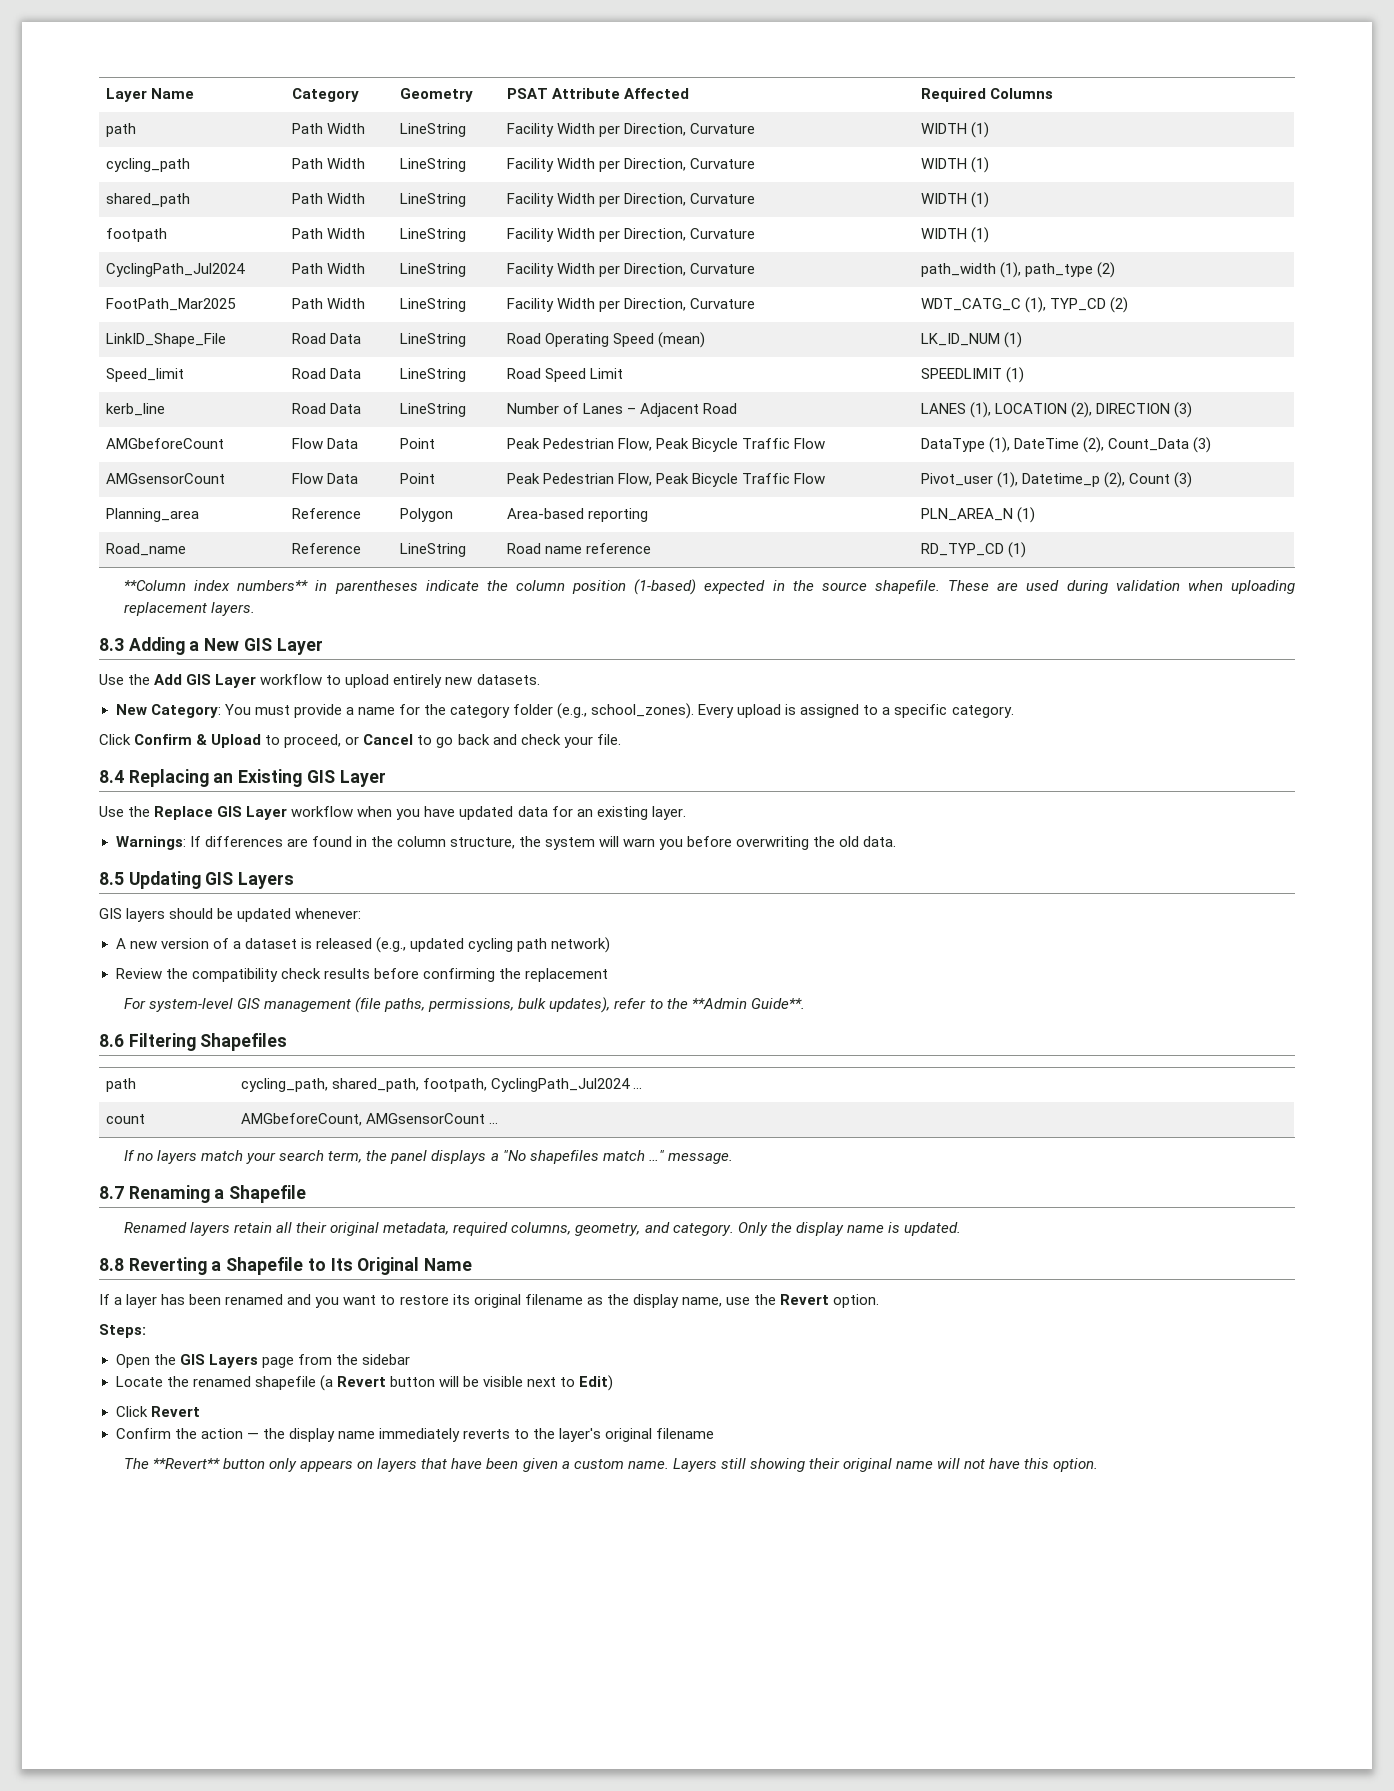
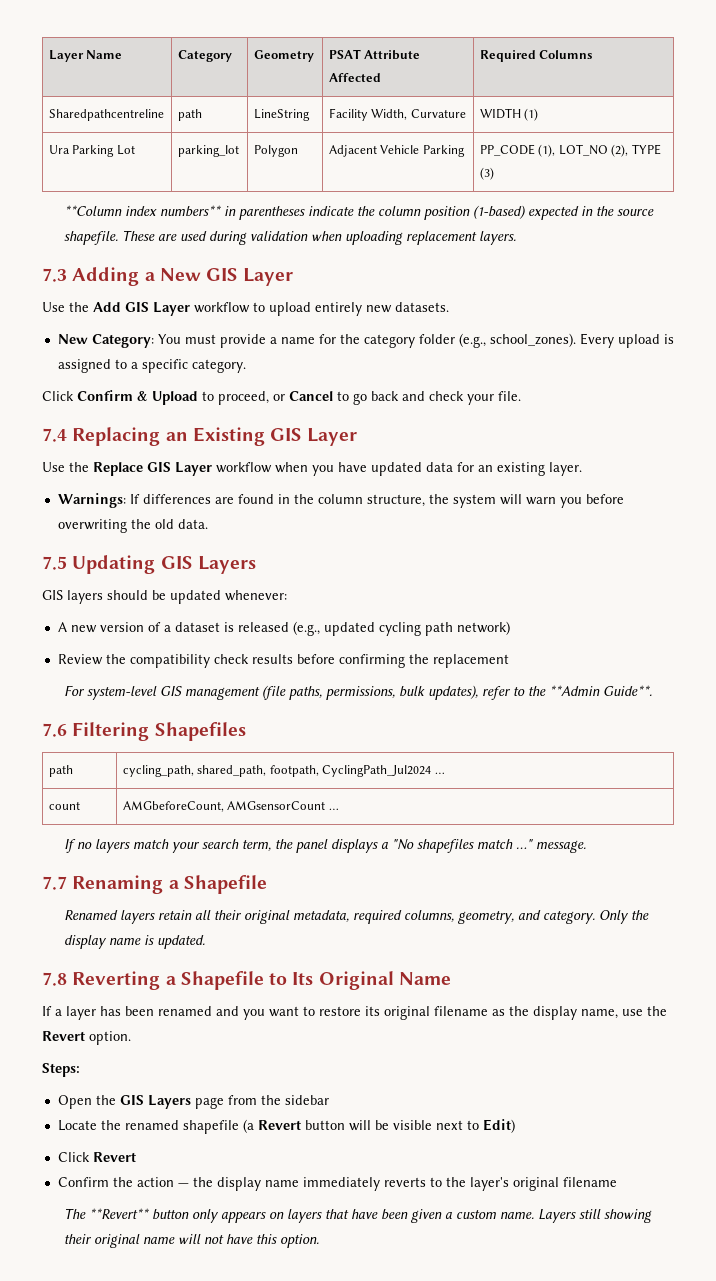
[105,123,136,137] [291,123,365,134] [399,123,466,137] [506,123,755,137] [920,122,989,138] [105,158,190,172] [291,158,365,169] [399,158,466,172] [506,158,755,172] [920,157,989,173] [105,193,190,207] [291,193,365,204] [399,193,466,207] [506,193,755,207] [920,192,989,208] [105,228,167,242] [291,228,365,239] [399,228,466,242] [506,228,755,242] [920,227,989,243] [105,263,245,277] [291,263,365,274] [399,263,466,277] [506,263,755,277] [920,262,1115,278] [105,298,236,311] [291,298,365,309] [399,298,466,312] [506,298,755,312] [920,297,1128,313] [105,333,226,347] [291,333,361,344] [399,333,466,347] [506,332,705,348] [920,332,1022,348] [105,368,184,382] [291,368,361,379] [399,368,466,382] [506,368,623,382] [920,367,1024,383] [105,403,165,416] [291,403,361,414] [399,403,466,417] [506,403,738,417] [920,402,1193,418] [105,438,224,449] [291,438,358,449] [399,438,435,449] [506,438,826,452] [920,437,1212,453] [105,473,225,484] [291,473,358,484] [399,473,435,484] [506,473,826,487] [920,472,1193,488] [105,508,199,522] [291,508,361,519] [399,508,453,522] [506,508,648,522] [920,507,1035,523] [105,543,186,556] [291,543,361,554] [399,543,466,557] [506,543,651,554] [920,542,1026,558] path | Path Width | LineString | Facility Width per Direction, Curvature | WIDTH (1) // cycling_path | Path Width | LineString | Facility Width per Direction, Curvature | WIDTH (1) // shared_path | Path Width | LineString | Facility Width per Direction, Curvature | WIDTH (1) // footpath | Path Width | LineString | Facility Width per Direction, Curvature | WIDTH (1) // CyclingPath_Jul2024 | Path Width | LineString | Facility Width per Direction, Curvature | path_width (1), path_type (2) // FootPath_Mar2025 | Path Width | LineString | Facility Width per Direction, Curvature | WDT_CATG_C (1), TYP_CD (2) // LinkID_Shape_File | Road Data | LineString | Road Operating Speed (mean) | LK_ID_NUM (1) // Speed_limit | Road Data | LineString | Road Speed Limit | SPEEDLIMIT (1) // kerb_line | Road Data | LineString | Number of Lanes – Adjacent Road | LANES (1), LOCATION (2), DIRECTION (3) // AMGbeforeCount | Flow Data | Point | Peak Pedestrian Flow, Peak Bicycle Traffic Flow | DataType (1), DateTime (2), Count_Data (3) // AMGsensorCount | Flow Data | Point | Peak Pedestrian Flow, Peak Bicycle Traffic Flow | Pivot_user (1), Datetime_p (2), Count (3) // Planning_area | Reference | Polygon | Area-based reporting | PLN_AREA_N (1) // Road_name | Reference | LineString | Road name reference | RD_TYP_CD (1) -> [48,109,164,121] [177,109,202,121] [253,109,310,121] [328,108,466,121] [479,108,539,121] [48,145,135,157] [177,145,239,157] [253,145,298,157] [328,145,465,157] [479,144,661,157] [479,167,494,180] Sharedpathcentreline | path | LineString | Facility Width, Curvature | WIDTH (1) // Ura Parking Lot | parking_lot | Polygon | Adjacent Vehicle Parking | PP_CODE (1), LOT_NO (2), TYPE (3)
[99,638,124,651] 8.3 -> [42,268,67,282] 7.3
[99,770,124,783] 8.4 -> [42,428,67,442] 7.4
[99,872,124,885] 8.5 -> [42,556,67,570] 7.5
[99,1034,124,1047] 8.6 -> [42,723,67,737] 7.6
[99,1186,124,1199] 8.7 -> [42,876,67,890] 7.7
[99,1258,124,1271] 8.8 -> [42,972,67,986] 7.8

